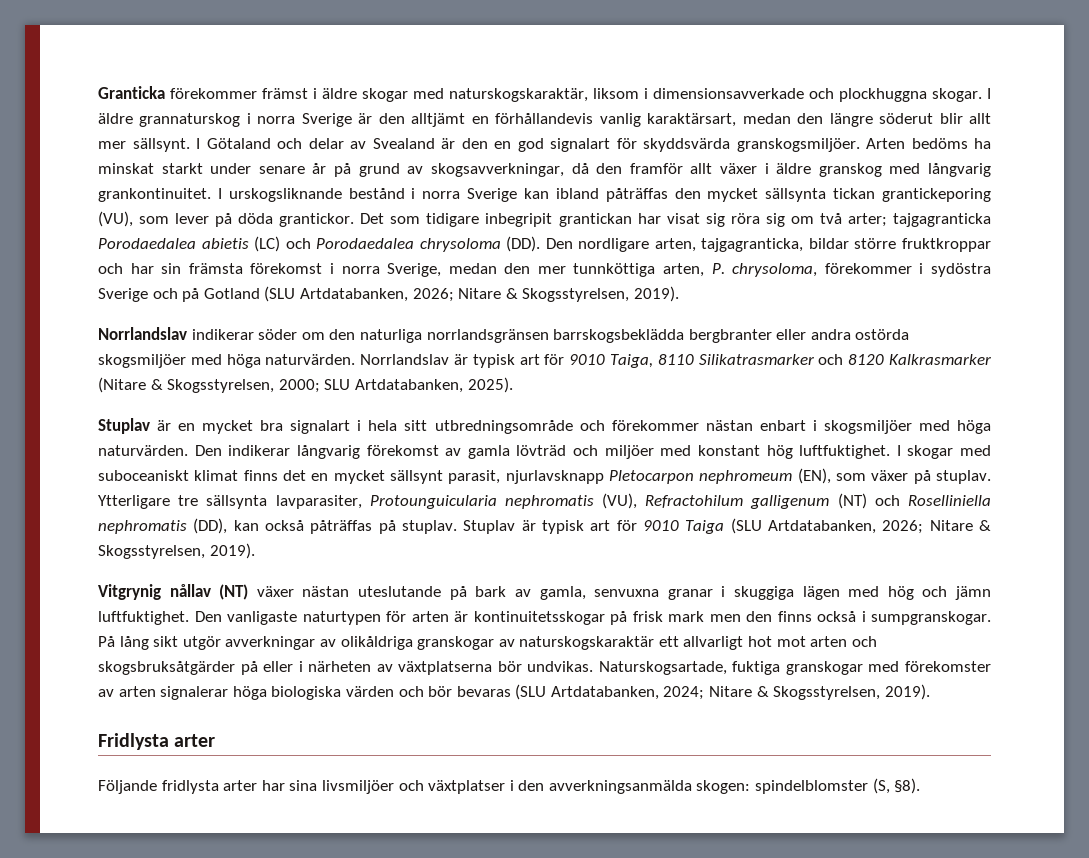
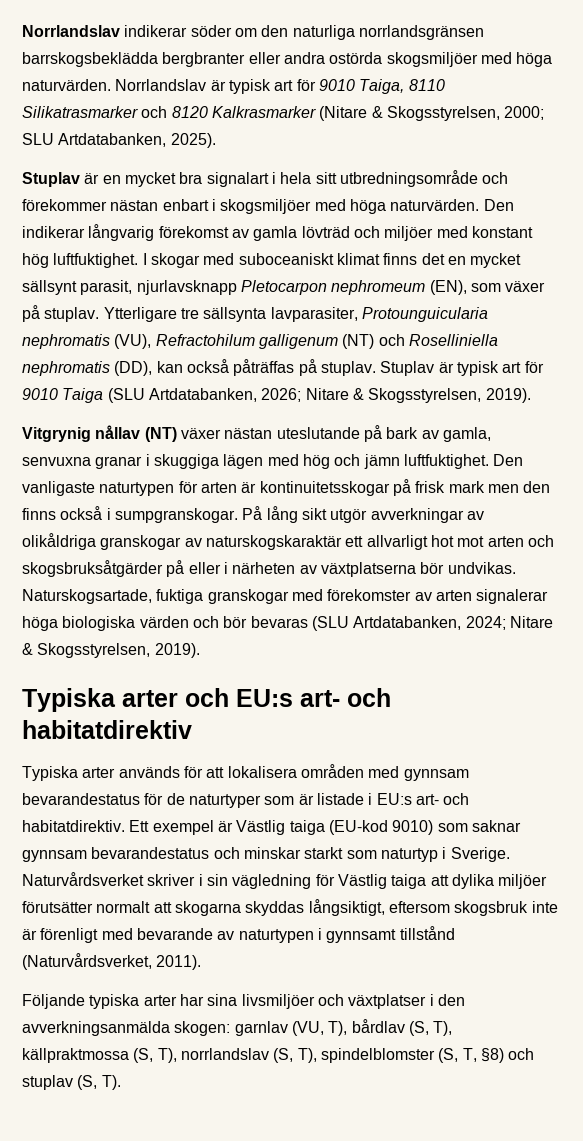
[98,86,991,102] [98,113,991,127] [98,138,991,152] [98,163,991,177] [98,188,991,202] [98,211,992,227] [98,236,992,252] [98,263,991,277] [98,286,679,302] Granticka förekommer främst i äldre skogar med naturskogskaraktär, liksom i dimensionsavverkade och plockhuggna skogar. I äldre grannaturskog i norra Sverige är den alltjämt en förhållandevis vanlig karaktärsart, medan den längre söderut blir allt mer sällsynt. I Götaland och delar av Svealand är den en god signalart för skyddsvärda granskogsmiljöer. Arten bedöms ha minskat starkt under senare år på grund av skogsavverkningar, då den framför allt växer i äldre granskog med långvarig grankontinuitet. I urskogsliknande bestånd i norra Sverige kan ibland påträffas den mycket sällsynta tickan grantickeporing (VU), som lever på döda grantickor. Det som tidigare inbegripit grantickan har visat sig röra sig om två arter; tajgagranticka Porodaedalea abietis (LC) och Porodaedalea chrysoloma (DD). Den nordligare arten, tajgagranticka, bildar större fruktkroppar och har sin främsta förekomst i norra Sverige, medan den mer tunnköttiga arten, P. chrysoloma, förekommer i sydöstra Sverige och på Gotland (SLU Artdatabanken, 2026; Nitare & Skogsstyrelsen, 2019). // -> (22, 31) none
[98,733,216,750] Fridlysta arter -> [22,688,391,712] [22,720,192,739] [22,764,469,781] [22,793,470,808] [22,820,521,835] [22,847,510,862] [22,872,548,889] [22,899,558,916] [22,926,455,943] [22,953,202,970] Typiska arter och EU:s art- och habitatdirektiv // Typiska arter används för att lokalisera områden med gynnsam bevarandestatus för de naturtyper som är listade i EU:s art- och habitatdirektiv. Ett exempel är Västlig taiga (EU-kod 9010) som saknar gynnsam bevarandestatus och minskar starkt som naturtyp i Sverige. Naturvårdsverket skriver i sin vägledning för Västlig taiga att dylika miljöer förutsätter normalt att skogarna skyddas långsiktigt, eftersom skogsbruk inte är förenligt med bevarande av naturtypen i gynnsamt tillstånd (Naturvårdsverket, 2011).
[161,780,219,794] fridlysta -> [89,994,140,1009] typiska
[755,778,921,794] spindelblomster (S, §8). -> [234,1019,453,1036] [22,1048,535,1063] [22,1075,121,1090] garnlav (VU, T), bårdlav (S, T), källpraktmossa (S, T), norrlandslav (S, T), spindelblomster (S, T, §8) och stuplav (S, T).

